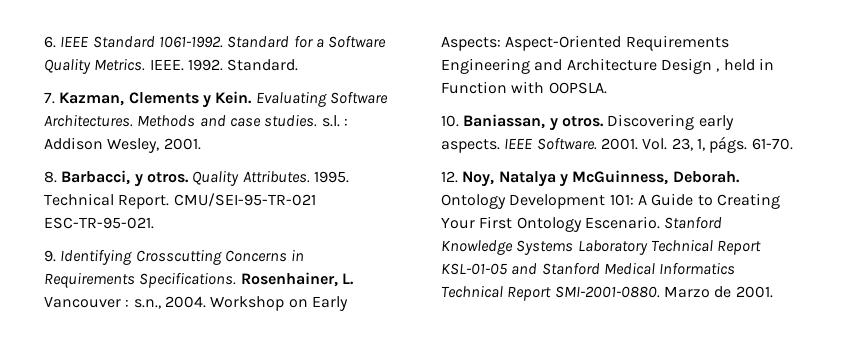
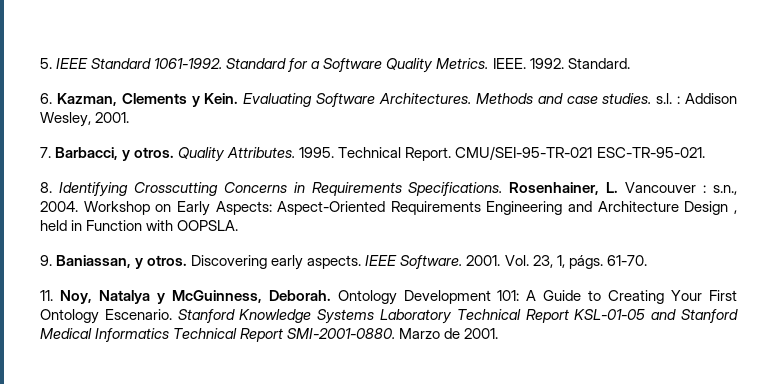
[44,36,56,48] 6. -> [40,58,52,69] 5.
[44,92,55,104] 7. -> [40,93,52,104] 6.
[44,171,57,183] 8. -> [40,147,51,158] 7.
[44,250,56,262] 9. -> [40,182,52,193] 8.
[441,115,459,127] 10. -> [40,255,52,266] 9.
[441,171,458,183] 12. -> [40,290,53,301] 11.

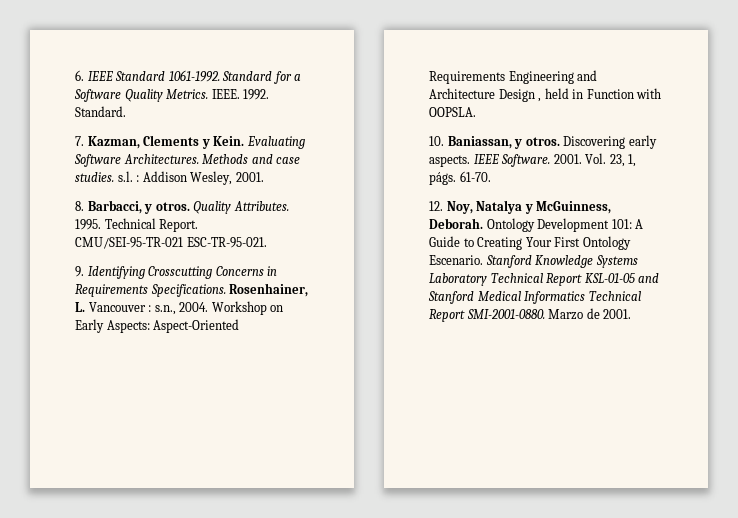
[40,58,52,69] 5. -> [75,70,84,81] 6.
[40,93,52,104] 6. -> [75,136,84,146] 7.
[40,147,51,158] 7. -> [75,201,84,211] 8.
[40,182,52,193] 8. -> [75,266,84,277] 9.
[40,255,52,266] 9. -> [429,136,444,146] 10.
[40,290,53,301] 11. -> [429,201,443,211] 12.

